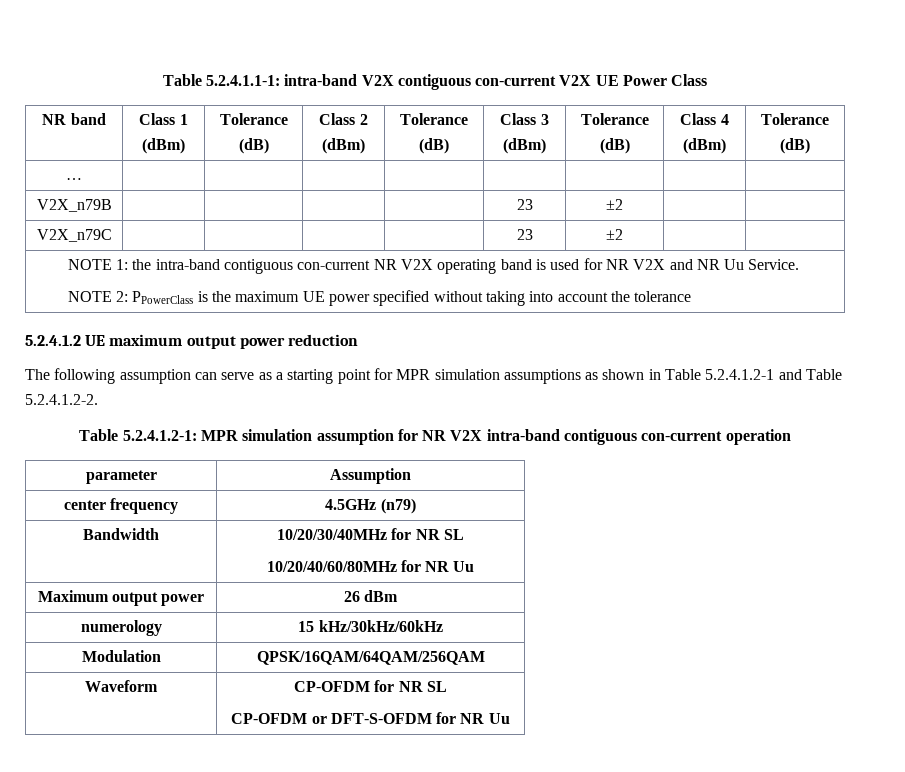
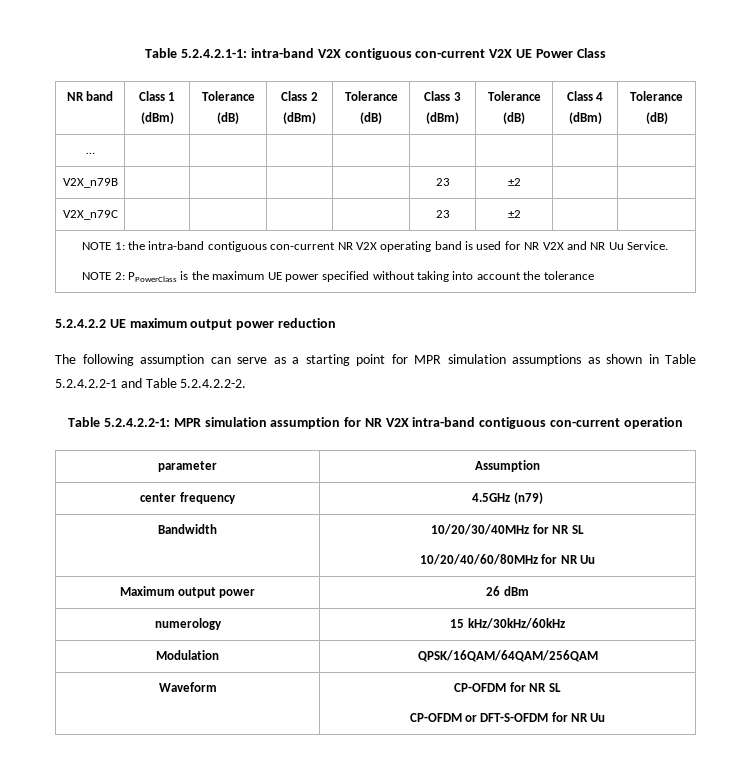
[162,74,280,86] Table 5.2.4.1.1-1: -> [145,48,248,58] Table 5.2.4.2.1-1:
[25,335,81,346] 5.2.4.1.2 -> [55,319,106,328] 5.2.4.2.2
[705,369,775,380] 5.2.4.1.2-1 -> [55,379,117,388] 5.2.4.2.2-1
[25,394,98,405] [79,429,197,441] 5.2.4.1.2-2. // Table 5.2.4.1.2-1: -> [180,379,247,388] [68,417,170,427] 5.2.4.2.2-2. // Table 5.2.4.2.2-1:

